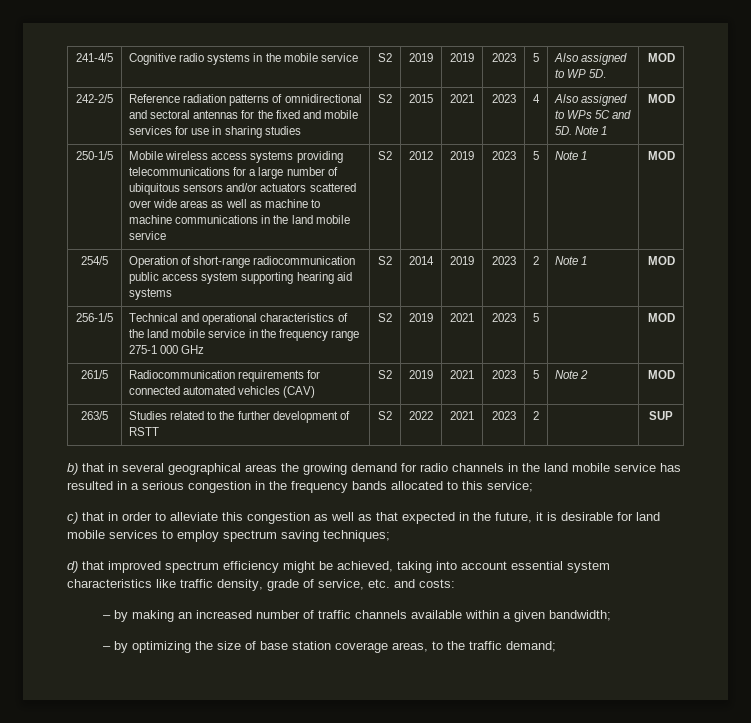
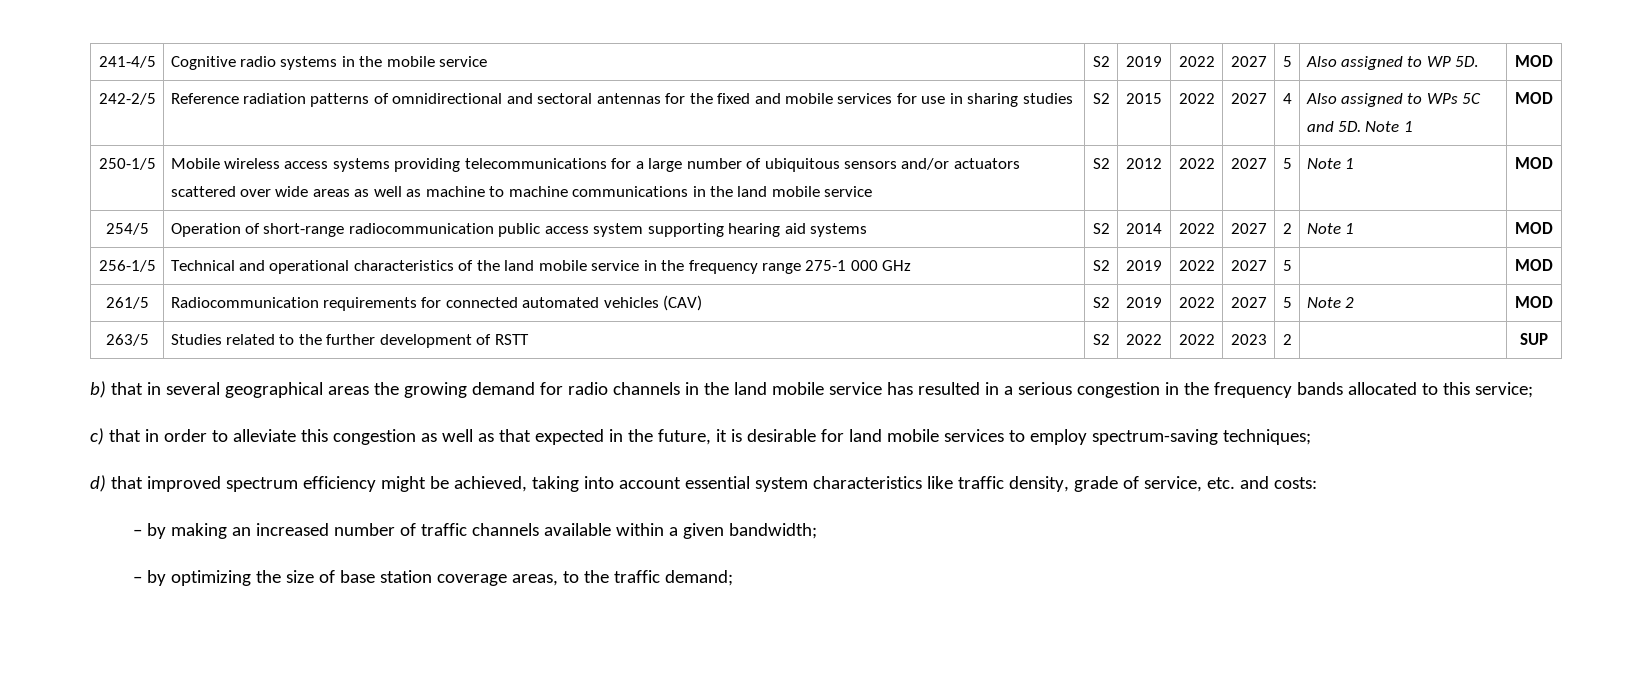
[450,53,474,62] [491,53,516,62] 2019 | 2023 -> [1178,56,1215,67] [1230,56,1267,67] 2022 | 2027
[450,94,474,103] [491,94,516,103] 2021 | 2023 -> [1178,93,1215,104] [1230,93,1267,104] 2022 | 2027
[450,151,474,160] [491,151,516,160] 2019 | 2023 -> [1178,158,1215,169] [1230,158,1267,169] 2022 | 2027
[450,256,474,265] [491,256,516,265] 2019 | 2023 -> [1178,223,1215,234] [1230,223,1267,234] 2022 | 2027
[450,313,474,322] [491,313,516,322] 2021 | 2023 -> [1178,260,1215,271] [1230,260,1267,271] 2022 | 2027
[450,370,474,379] [491,370,516,379] 2021 | 2023 -> [1178,297,1215,308] [1230,297,1267,308] 2022 | 2027
[450,411,474,420] 2021 -> [1178,334,1215,345] 2022
[223,530,319,542] spectrum saving -> [1091,429,1218,445] spectrum-saving

